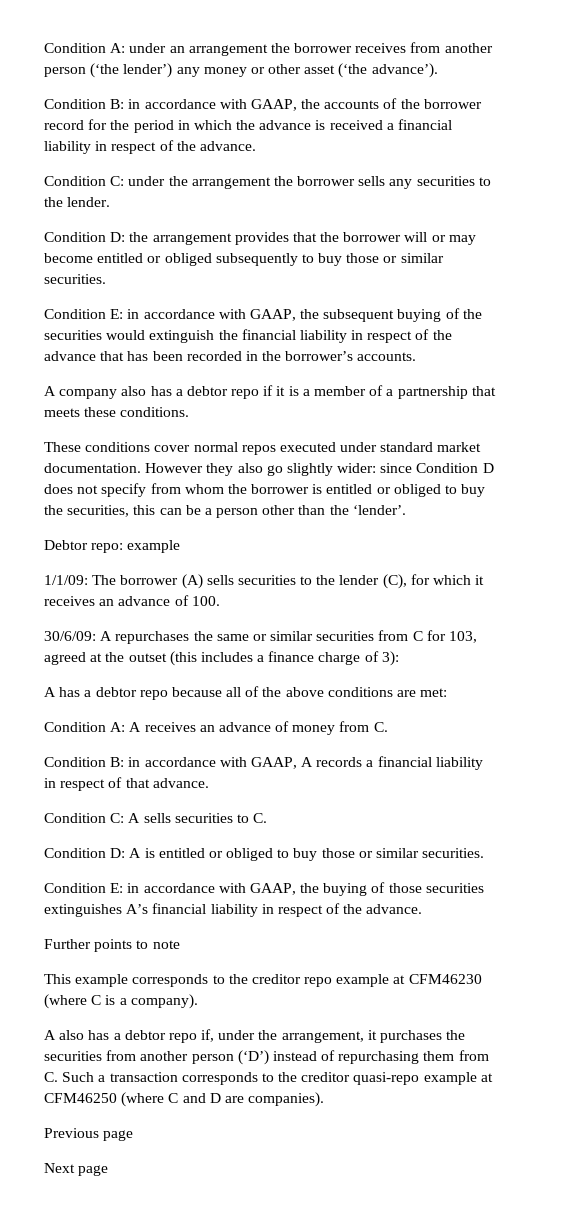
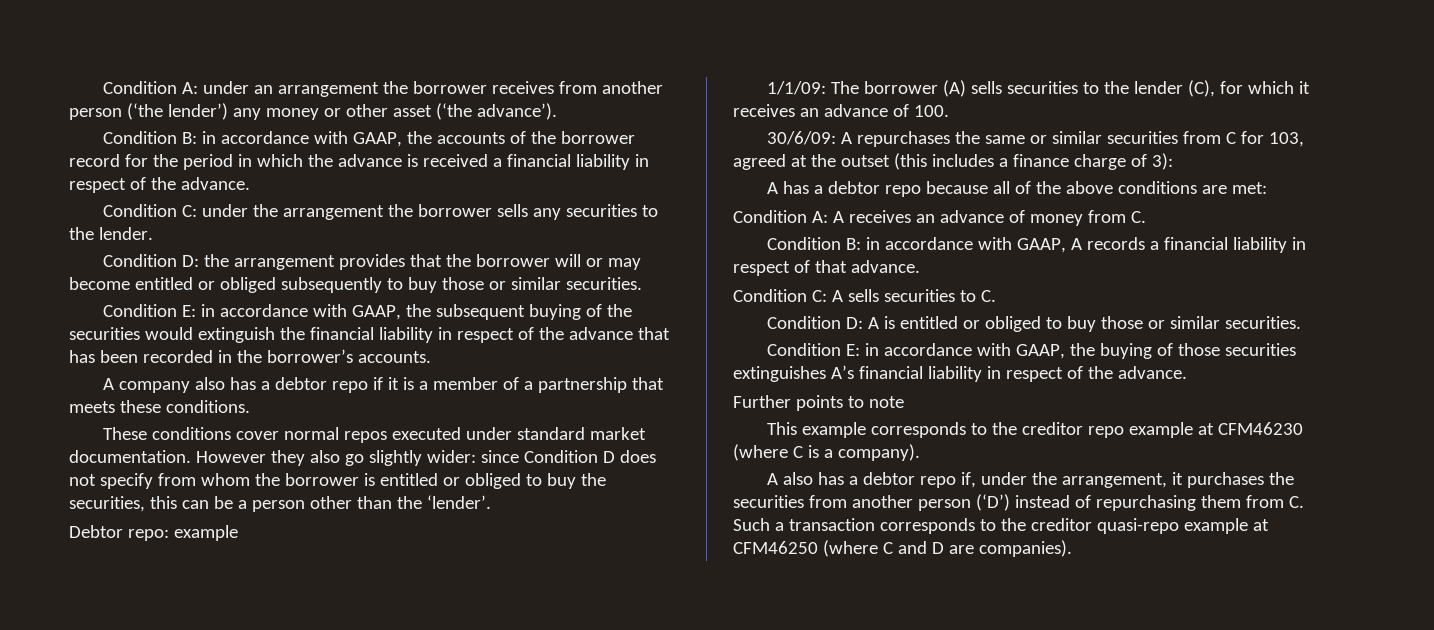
[44,1128,134,1141] [44,1163,109,1176] // Previous page // Next page -> (1072, 548) none

